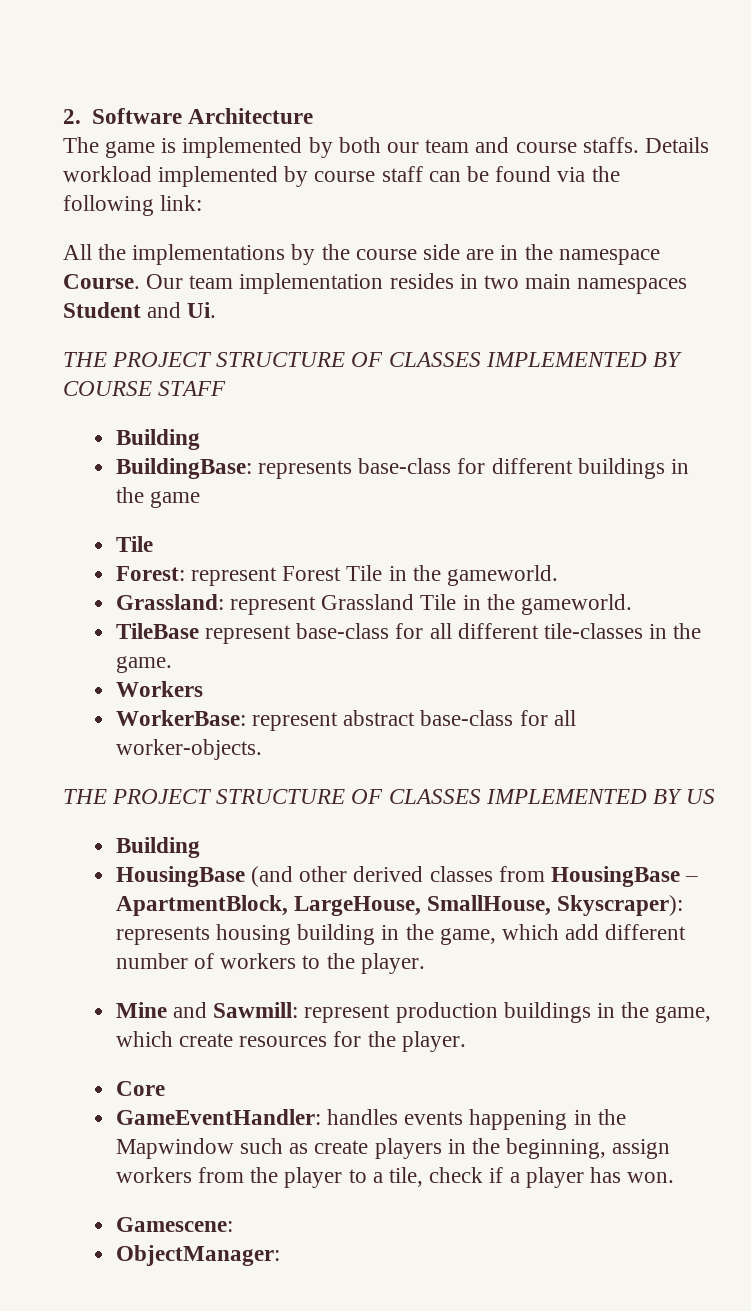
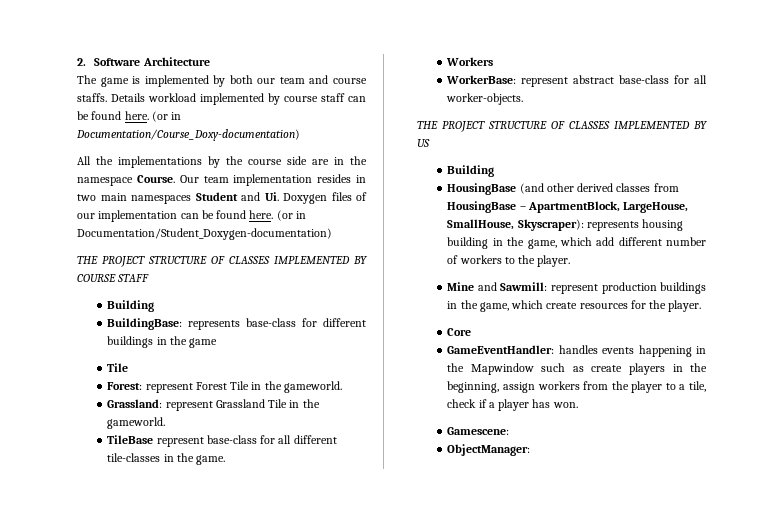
[557,166,620,182] [62,195,202,216] via the following link: -> [124,111,182,122] [76,129,301,141] here. (or in Documentation/Course_Doxy-documentation)
(217, 310) none -> [283,192,367,204] [77,210,306,222] [77,228,333,240] Doxygen files of our implementation can be found here. (or in Documentation/Student_Doxygen-documentation)

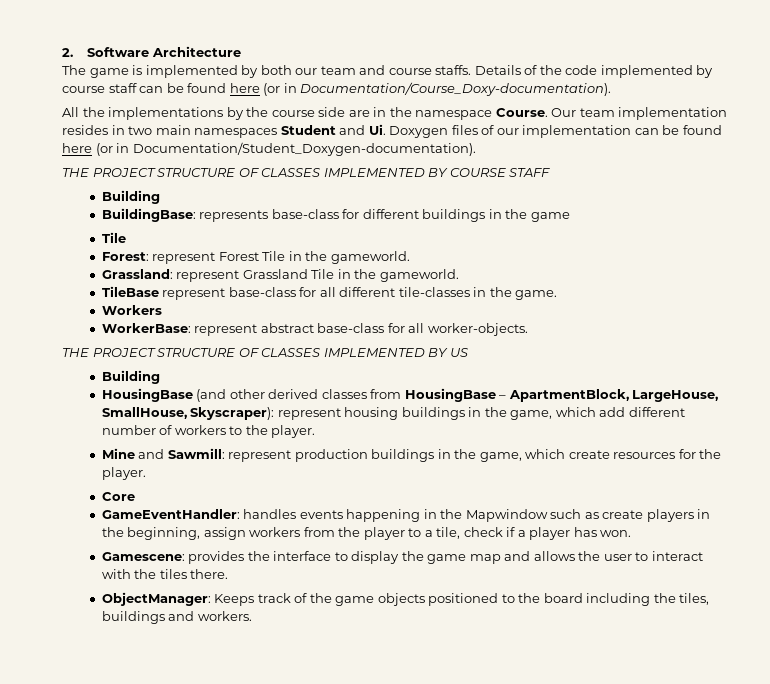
[148,93,197,102] workload -> [524,65,598,75] of the code
[124,111,182,122] [76,129,301,141] here. (or in Documentation/Course_Doxy-documentation) -> [229,82,612,96] here (or in Documentation/Course_Doxy-documentation).
[249,210,306,221] [77,228,333,240] here. (or in Documentation/Student_Doxygen-documentation) -> [62,142,476,156] here (or in Documentation/Student_Doxygen-documentation).
[586,219,684,231] [447,237,489,249] represents housing building -> [277,407,465,420] represent housing buildings
[447,444,531,456] // ObjectManager: -> [188,551,703,564] [101,569,229,579] [101,592,710,606] [101,611,252,624] provides the interface to display the game map and allows the user to interact with the tiles there. // ObjectManager: Keeps track of the game objects positioned to the board including the tiles, buildings and workers.

